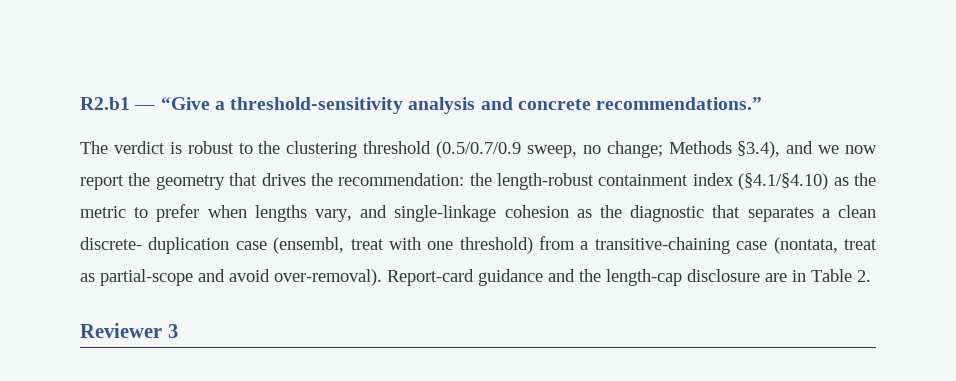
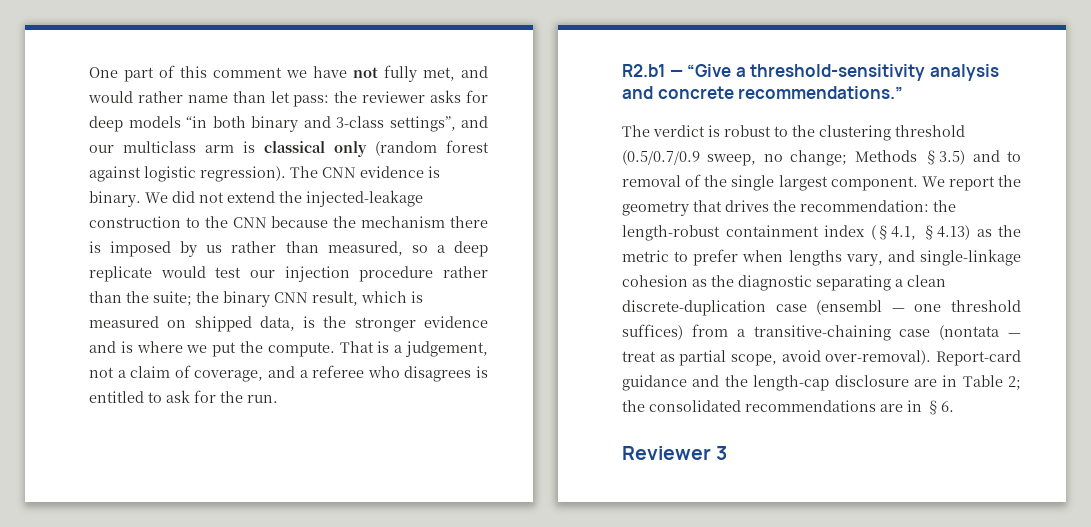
(80, 103) none -> [89,65,488,82] [88,90,489,107] [89,116,488,132] [89,140,489,157] [89,166,440,182] [89,190,423,207] [89,216,488,228] [89,241,488,257] [89,266,488,282] [89,291,423,307] [89,316,488,332] [89,341,489,357] [89,365,488,382] [89,390,278,403] One part of this comment we have not fully met, and would rather name than let pass: the reviewer asks for deep models “in both binary and 3-class settings”, and our multiclass arm is classical only (random forest against logistic regression). The CNN evidence is binary. We did not extend the injected-leakage construction to the CNN because the mechanism there is imposed by us rather than measured, so a deep replicate would test our injection procedure rather than the suite; the binary CNN result, which is measured on shipped data, is the stronger evidence and is where we put the compute. That is a judgement, not a claim of coverage, and a referee who disagrees is entitled to ask for the run. //
[737,141,877,158] §3.4), and we now -> [924,150,1021,165] [622,174,945,191] §3.5) and to removal of the single largest component. We
[738,173,829,190] (§4.1/§4.10) -> [870,225,970,240] (§4.1, §4.13)
[712,205,877,222] [80,236,877,254] [80,269,225,286] that separates a clean discrete- duplication case (ensembl, treat with one threshold) from a transitive-chaining case (nontata, treat as partial-scope and -> [816,275,946,291] [622,300,1021,316] [622,324,1021,341] [622,350,777,366] separating a clean discrete-duplication case (ensembl — one threshold suffices) from a transitive-chaining case (nontata — treat as partial scope,
[857,270,871,282] 2. -> [1008,376,1021,390] [622,400,954,415] 2; the consolidated recommendations are in §6.

